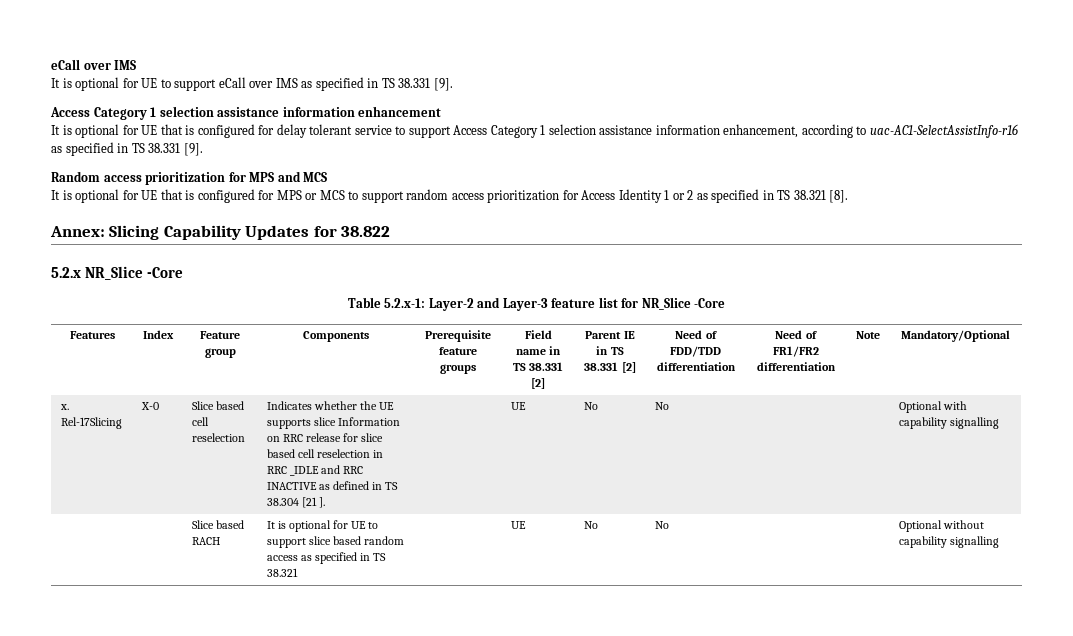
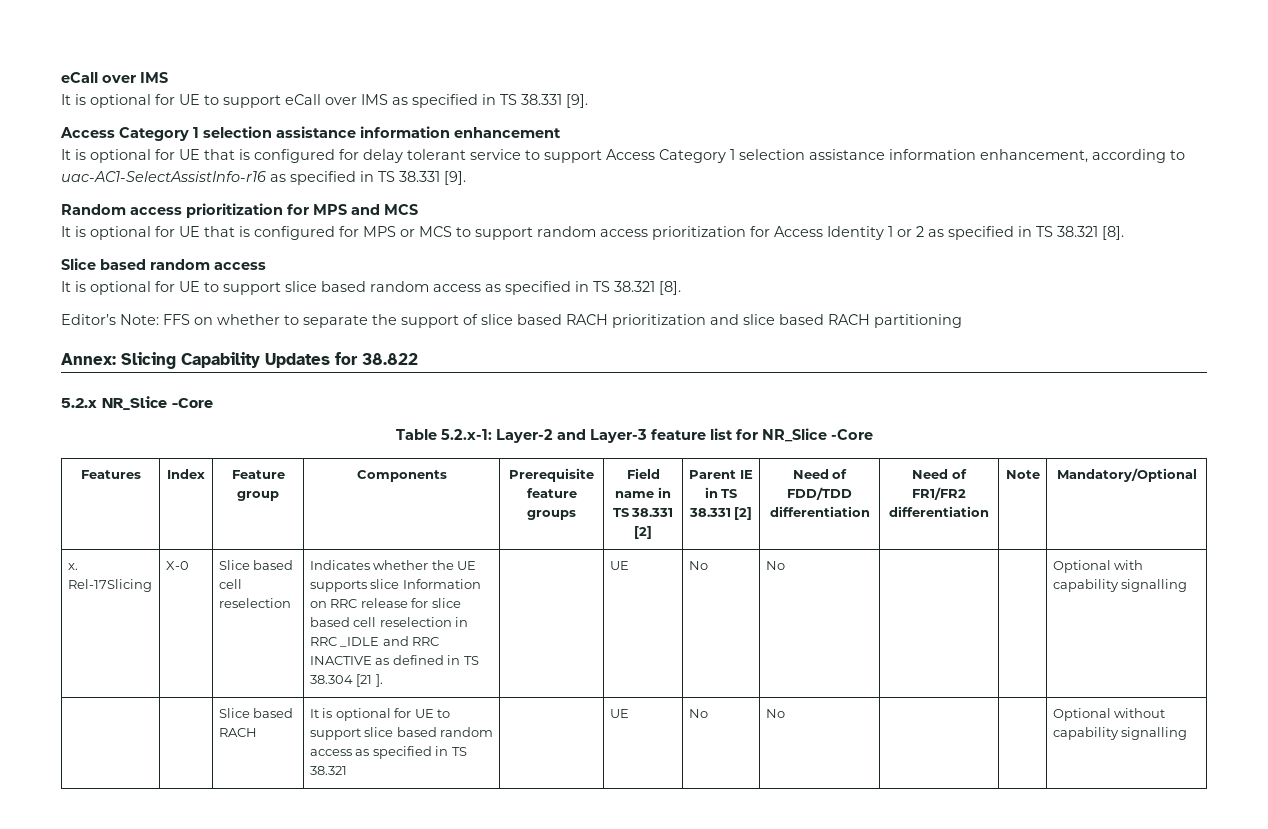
(849, 196) none -> [61,258,266,270] [61,281,681,295] [61,314,962,328] // Slice based random access // It is optional for UE to support slice based random access as specified in TS 38.321 [8]. // Editor’s Note: FFS on whether to separate the support of slice based RACH prioritization and slice based RACH partitioning

